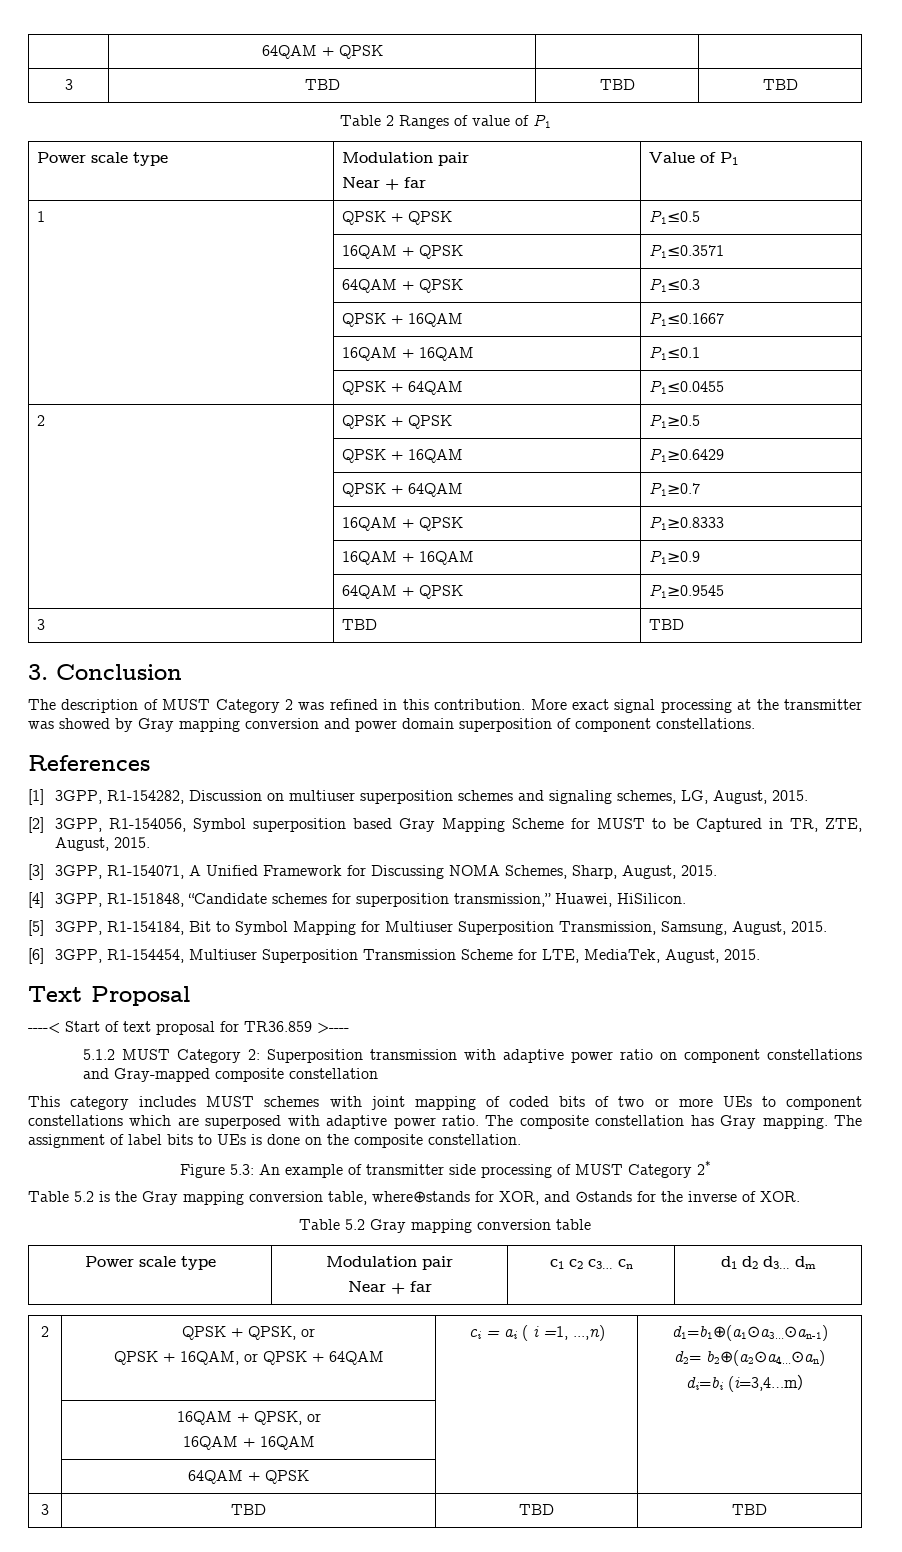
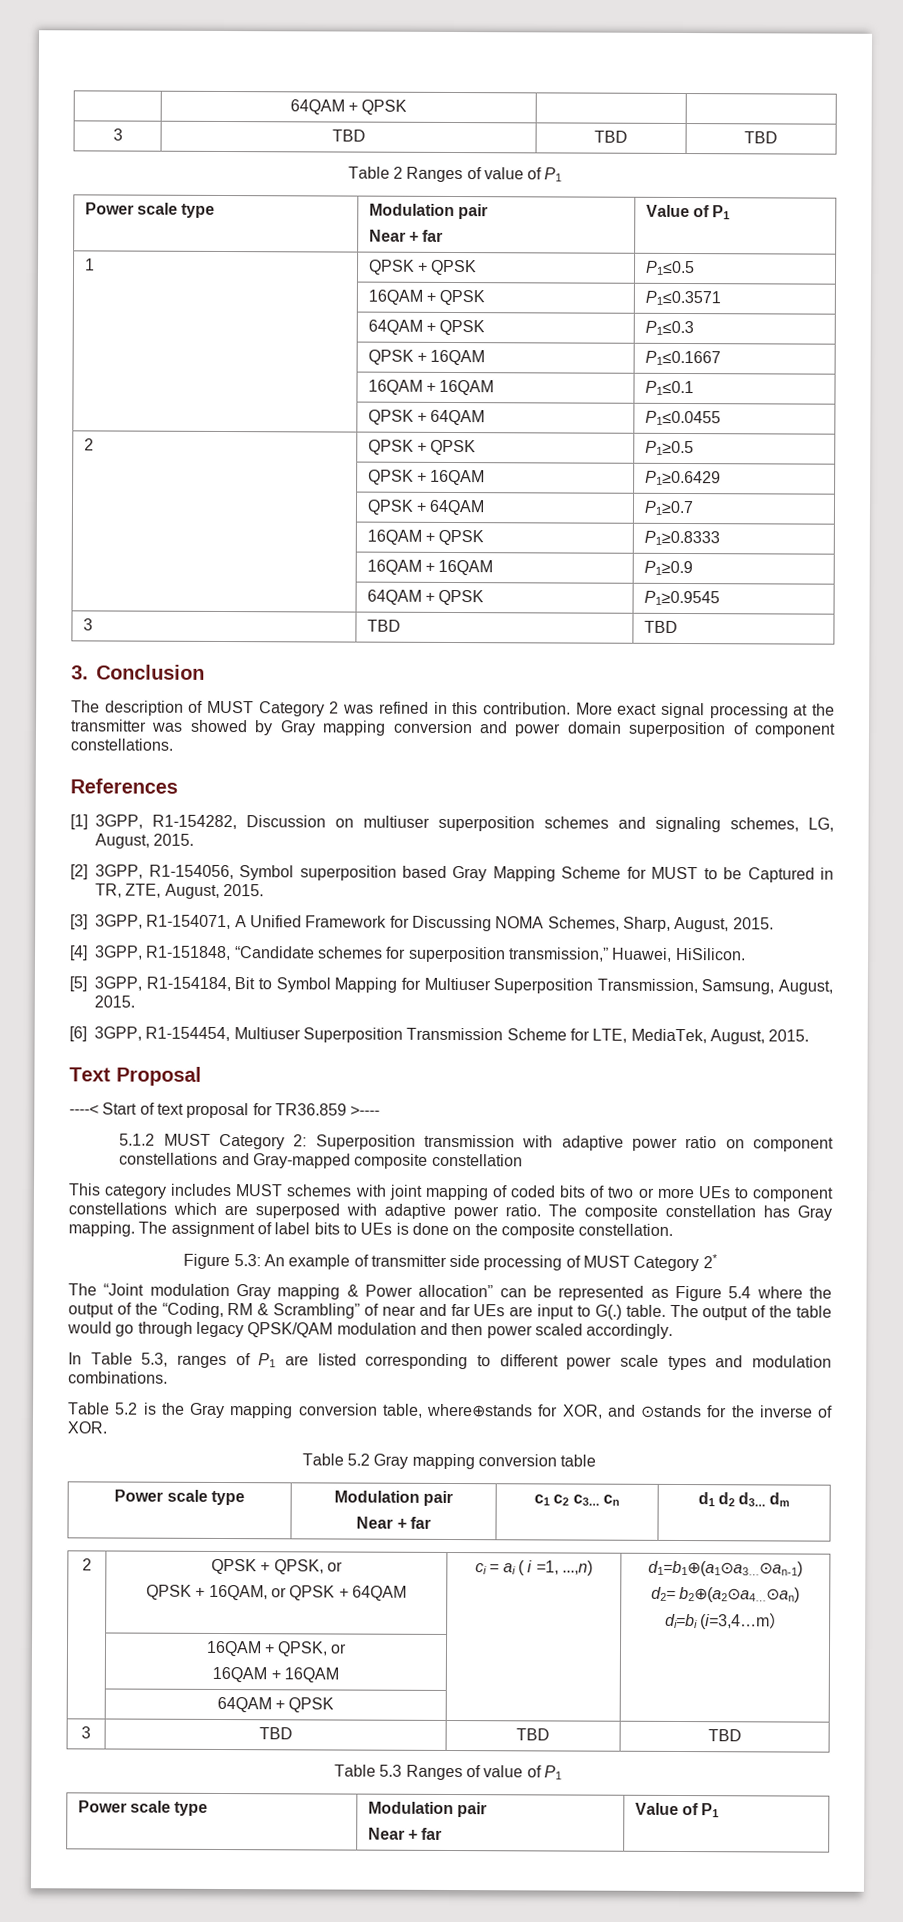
(711, 1167) none -> [68,1283,833,1302] [68,1302,832,1321] [67,1321,674,1339] [68,1352,832,1371] [68,1371,168,1384] // The “Joint modulation Gray mapping & Power allocation” can be represented as Figure 5.4 where the output of the “Coding, RM & Scrambling” of near and far UEs are input to G(.) table. The output of the table would go through legacy QPSK/QAM modulation and then power scaled accordingly. // In Table 5.3, ranges of P1 are listed corresponding to different power scale types and modulation combinations.
(767, 1509) none -> [334,1764,562,1781] [77,1800,209,1816] [367,1801,488,1818] [367,1827,443,1840] [634,1802,720,1818] // Table 5.3 Ranges of value of P1 // Power scale type | Modulation pair // Near + far | Value of P1

